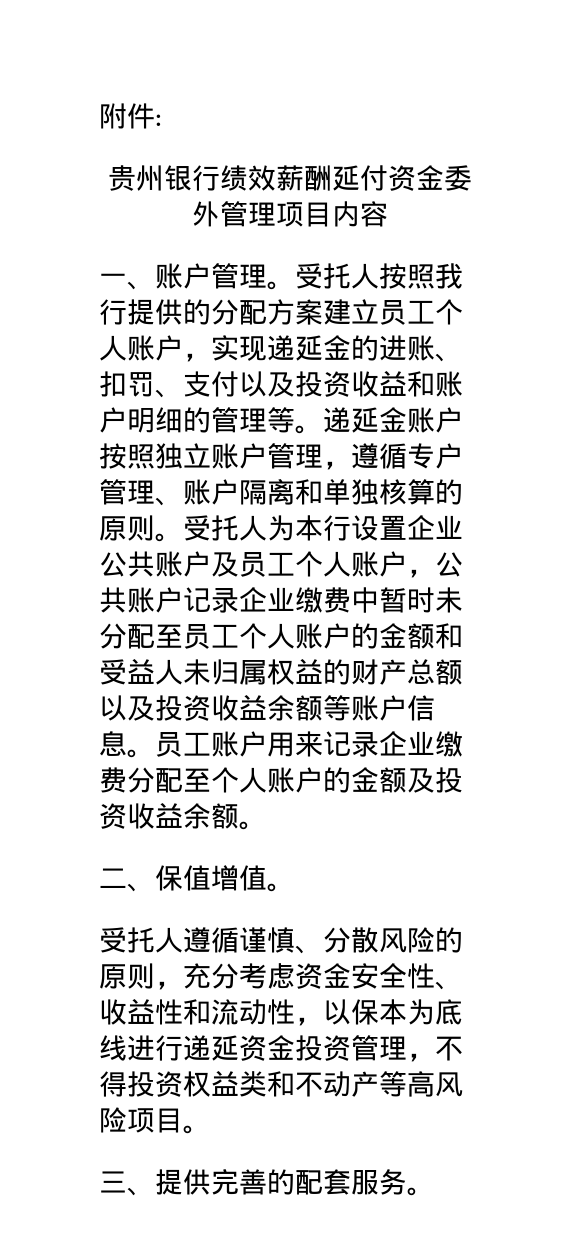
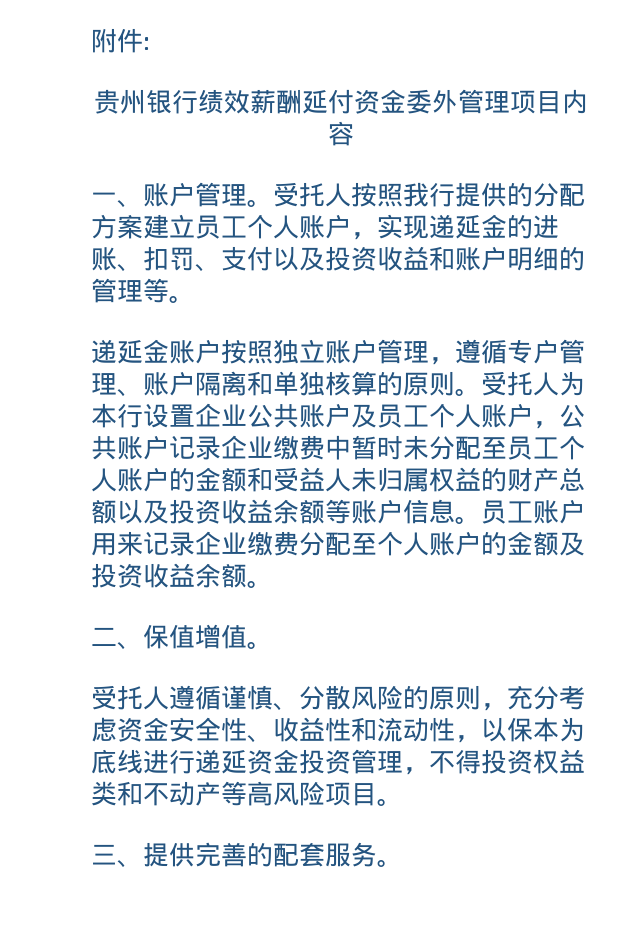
(323, 429) none -> (195, 299) //

